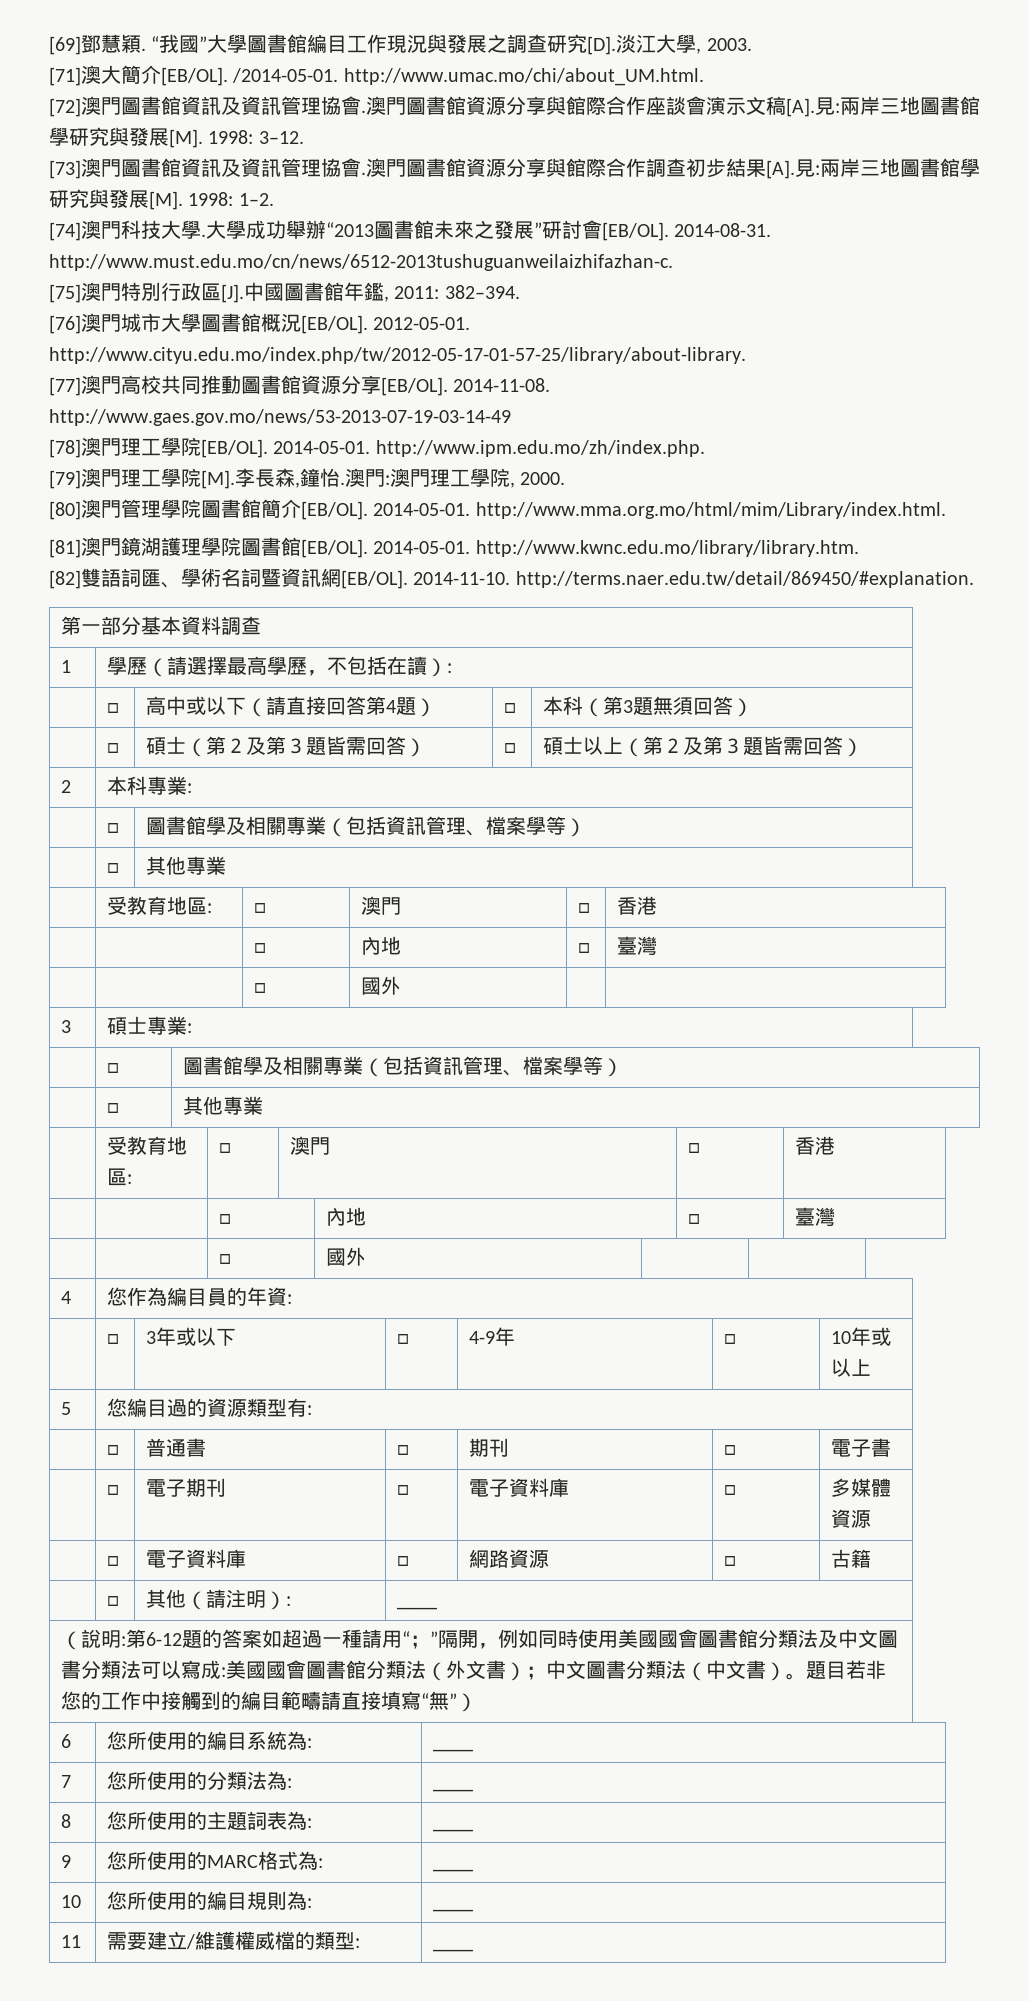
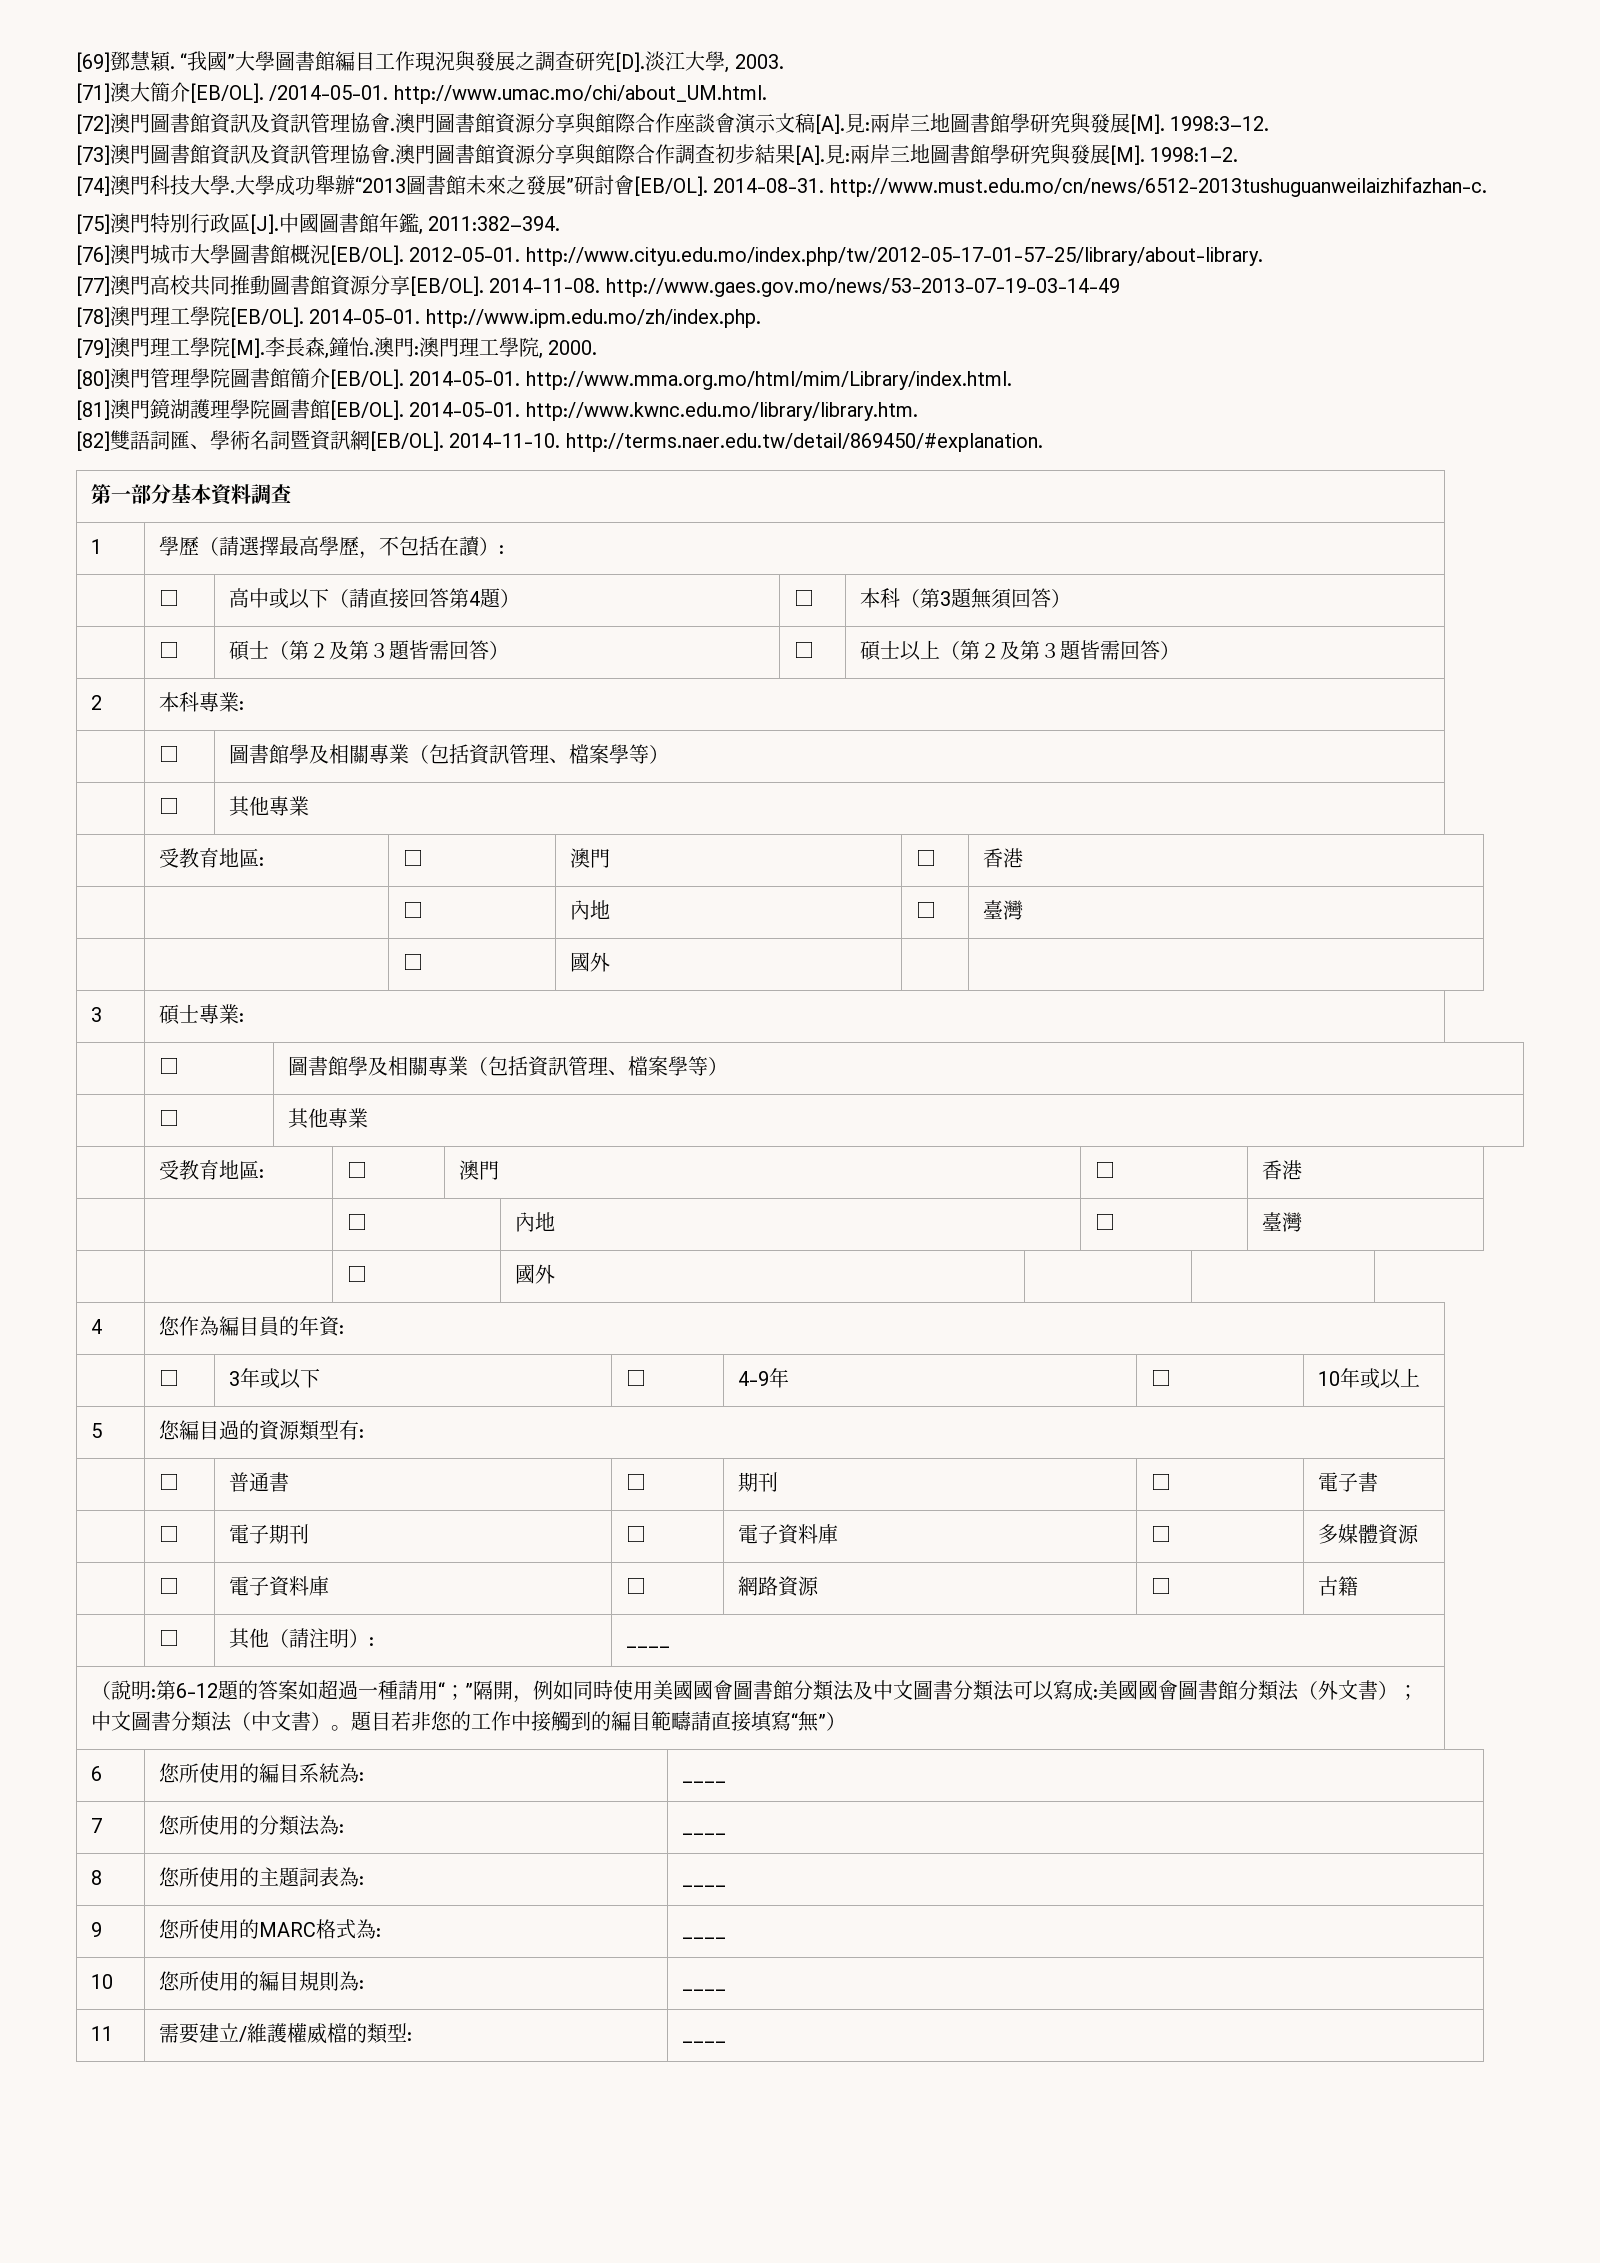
[208,130,304,144] 1998: 3–12. -> [1170,116,1270,131] 1998:3–12.
[188,192,274,206] 1998: 1–2. -> [1150,147,1239,162] 1998:1–2.
[394,285,520,299] 2011: 382–394. -> [428,216,561,231] 2011:382–394.

